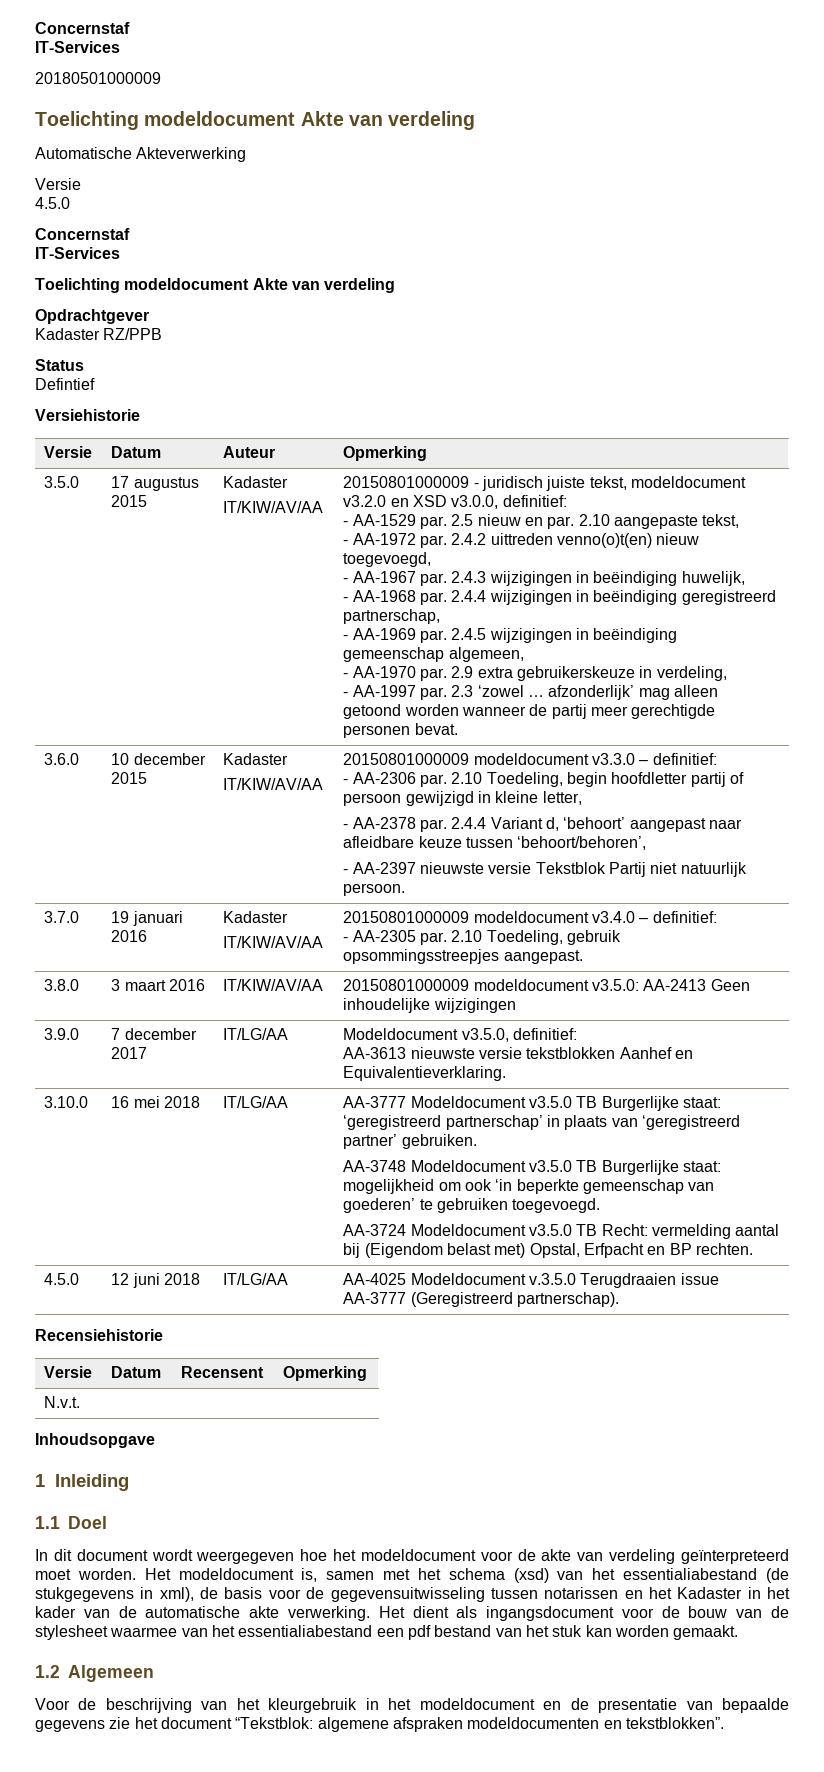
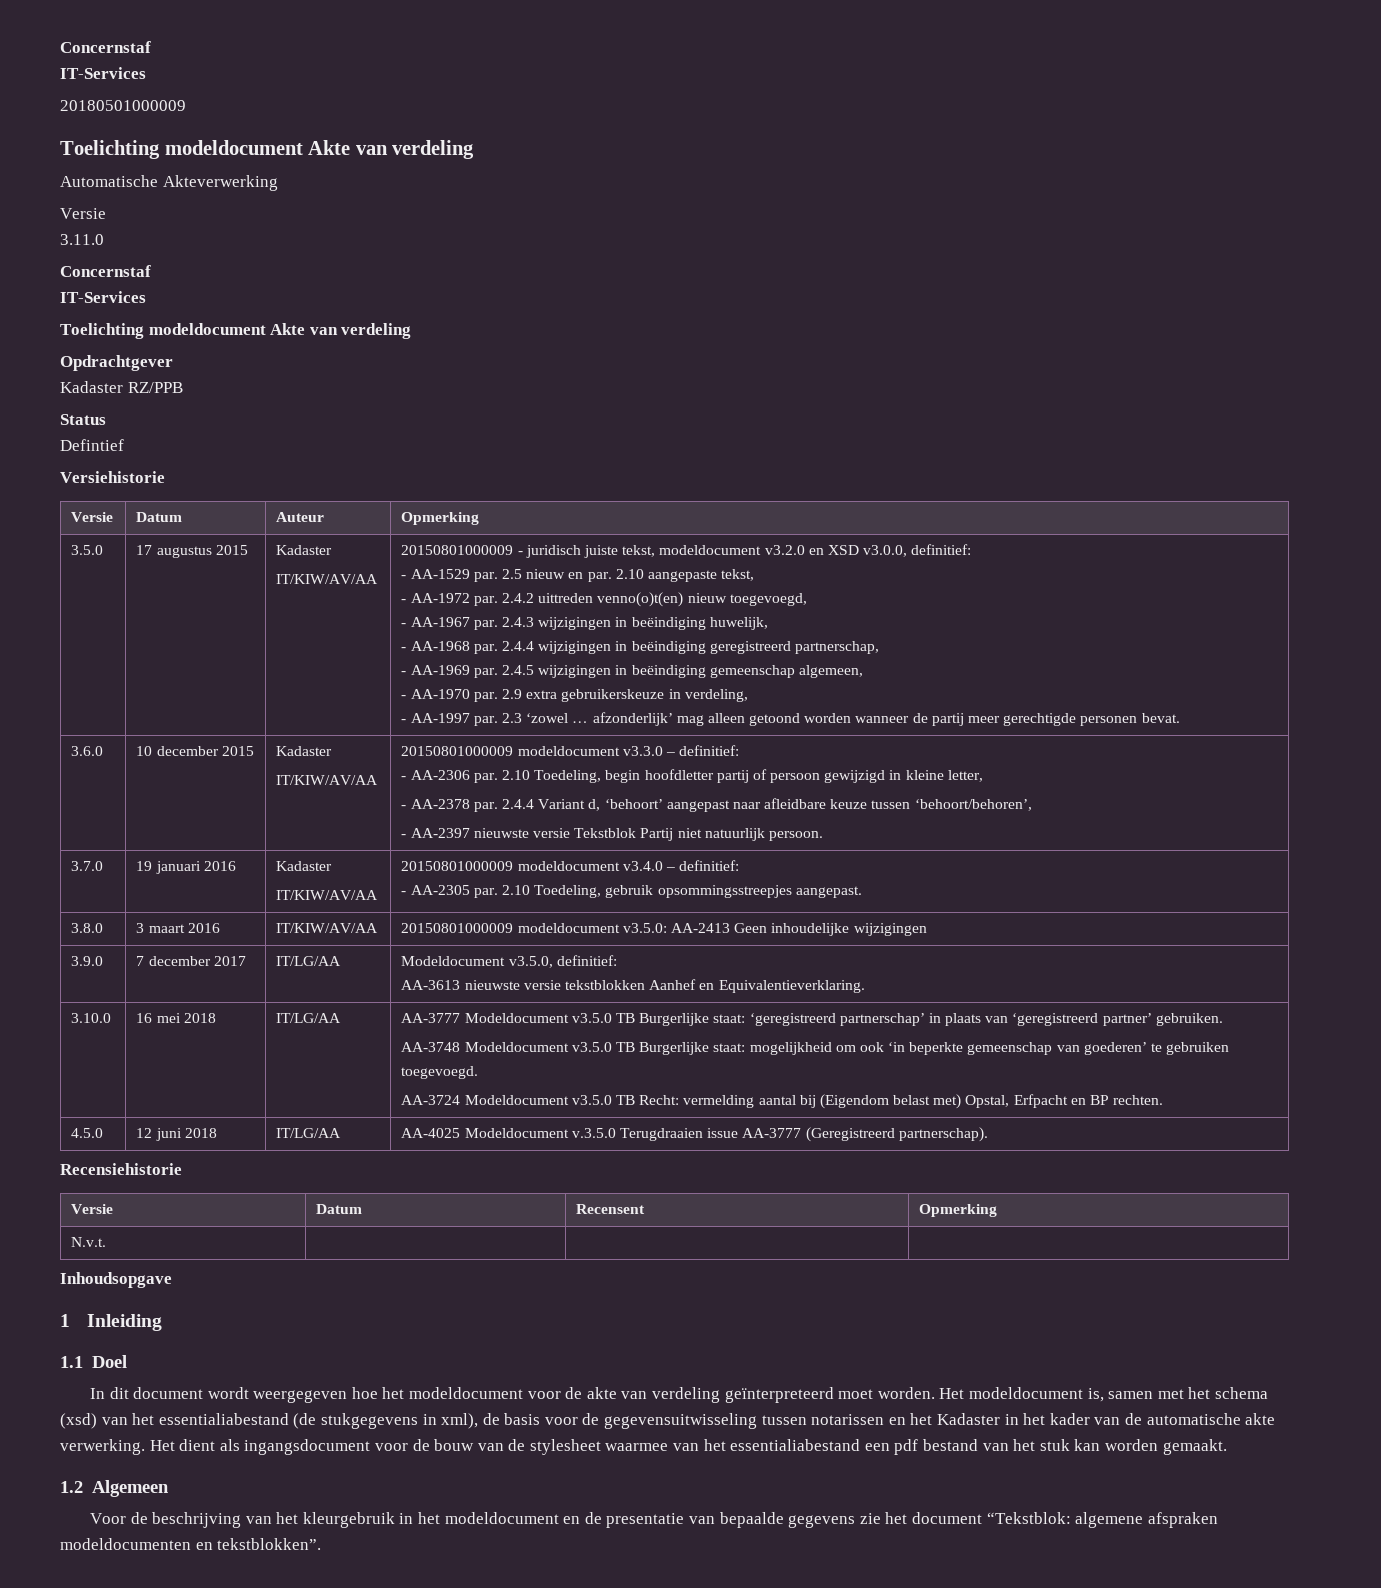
[35,197,70,209] 4.5.0 -> [60,234,104,245] 3.11.0

